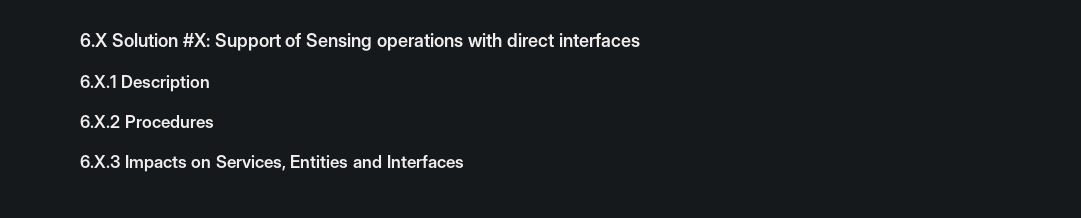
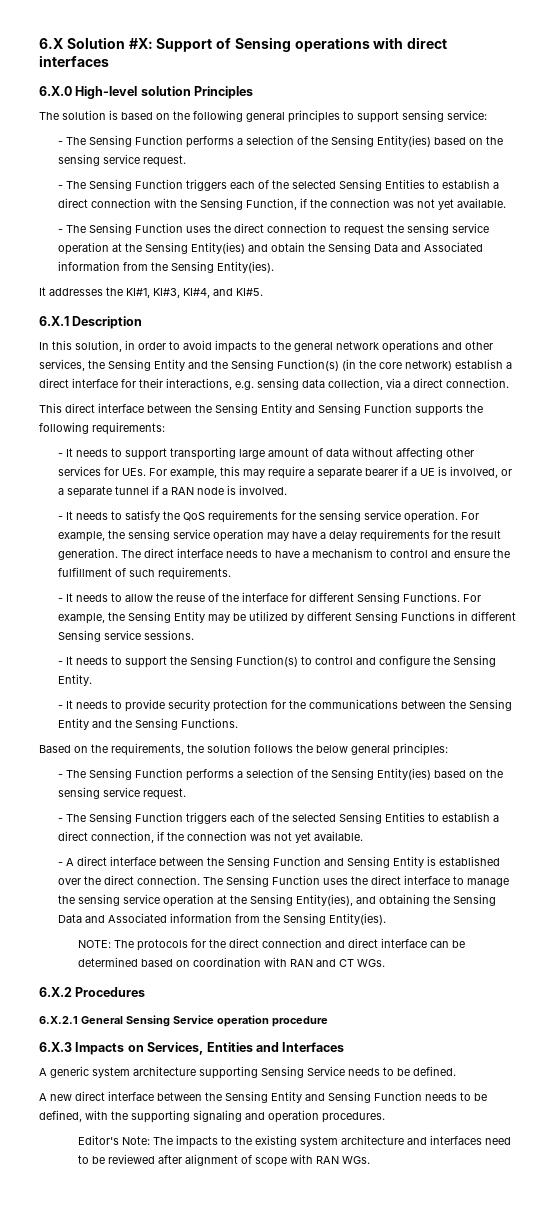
[80,75,210,92] [80,115,214,128] 6.X.1 Description // 6.X.2 Procedures -> [39,86,254,99] [39,110,487,123] [58,135,504,148] [58,154,187,167] [58,179,500,191] [58,198,507,210] [58,223,490,236] [58,242,484,255] [58,261,275,273] [39,287,263,298] [39,316,143,329] [39,340,493,353] [39,359,512,371] [39,378,509,390] [39,403,483,416] [39,422,165,435] [58,447,475,460] [58,466,513,479] [58,485,288,498] [58,510,480,523] [58,529,502,542] [58,548,511,560] [58,567,232,580] [58,592,482,604] [58,611,517,624] [58,630,195,642] [58,655,497,668] [58,674,93,686] [58,699,513,712] [58,718,239,730] [39,743,448,756] [58,768,504,781] [58,787,187,800] [58,812,500,824] [58,831,364,843] [58,856,501,868] [58,875,510,887] [58,894,497,907] [58,913,387,925] [77,938,465,951] [77,957,385,967] [39,987,146,997] [39,1015,328,1027] 6.X.0 High-level solution Principles // The solution is based on the following general principles to support sensing service: // - The Sensing Function performs a selection of the Sensing Entity(ies) based on the sensing service request. // - The Sensing Function triggers each of the selected Sensing Entities to establish a direct connection with the Sensing Function, if the connection was not yet available. // - The Sensing Function uses the direct connection to request the sensing service operation at the Sensing Entity(ies) and obtain the Sensing Data and Associated information from the Sensing Entity(ies). // It addresses the KI#1, KI#3, KI#4, and KI#5. // 6.X.1 Description // In this solution, in order to avoid impacts to the general network operations and other services, the Sensing Entity and the Sensing Function(s) (in the core network) establish a direct interface for their interactions, e.g. sensing data collection, via a direct connection. // This direct interface between the Sensing Entity and Sensing Function supports the following requirements: // - It needs to support transporting large amount of data without affecting other services for UEs. For example, this may require a separate bearer if a UE is involved, or a separate tunnel if a RAN node is involved. // - It needs to satisfy the QoS requirements for the sensing service operation. For example, the sensing service operation may have a delay requirements for the result generation. The direct interface needs to have a mechanism to control and ensure the fulfillment of such requirements. // - It needs to allow the reuse of the interface for different Sensing Functions. For example, the Sensing Entity may be utilized by different Sensing Functions in different Sensing service sessions. // - It needs to support the Sensing Function(s) to control and configure the Sensing Entity. // - It needs to provide security protection for the communications between the Sensing Entity and the Sensing Functions. // Based on the requirements, the solution follows the below general principles: // - The Sensing Function performs a selection of the Sensing Entity(ies) based on the sensing service request. // - The Sensing Function triggers each of the selected Sensing Entities to establish a direct connection, if the connection was not yet available. // - A direct interface between the Sensing Function and Sensing Entity is established over the direct connection. The Sensing Function uses the direct interface to manage the sensing service operation at the Sensing Entity(ies), and obtaining the Sensing Data and Associated information from the Sensing Entity(ies). // NOTE: The protocols for the direct connection and direct interface can be determined based on coordination with RAN and CT WGs. // 6.X.2 Procedures // 6.X.2.1 General Sensing Service operation procedure
(464, 161) none -> [39,1066,456,1079] [39,1091,487,1103] [39,1110,385,1123] [77,1135,511,1148] [77,1154,370,1167] // A generic system architecture supporting Sensing Service needs to be defined. // A new direct interface between the Sensing Entity and Sensing Function needs to be defined, with the supporting signaling and operation procedures. // Editor's Note: The impacts to the existing system architecture and interfaces need to be reviewed after alignment of scope with RAN WGs.

